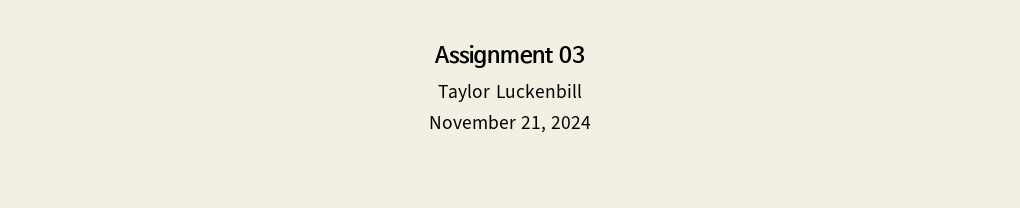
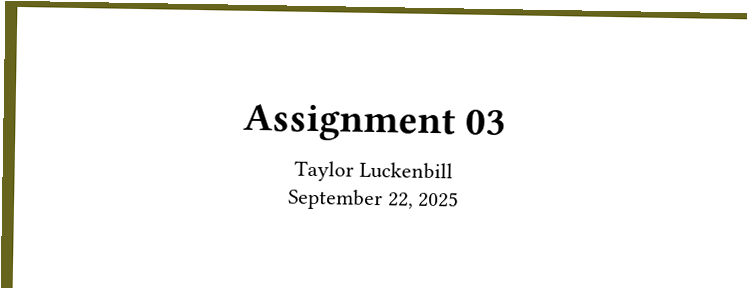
[428,115,592,133] November 21, 2024 -> [287,188,460,211] September 22, 2025

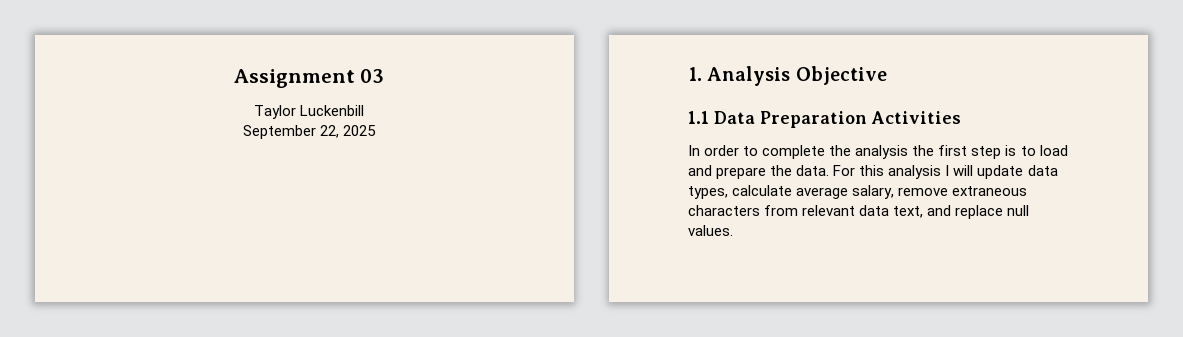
(460, 199) none -> [688,66,887,86] [688,111,961,128] [688,145,1068,159] [688,165,1058,179] [688,185,1028,199] [688,205,1030,219] [688,225,733,236] // 1. Analysis Objective // 1.1 Data Preparation Activities // In order to complete the analysis the first step is to load and prepare the data. For this analysis I will update data types, calculate average salary, remove extraneous characters from relevant data text, and replace null values.

